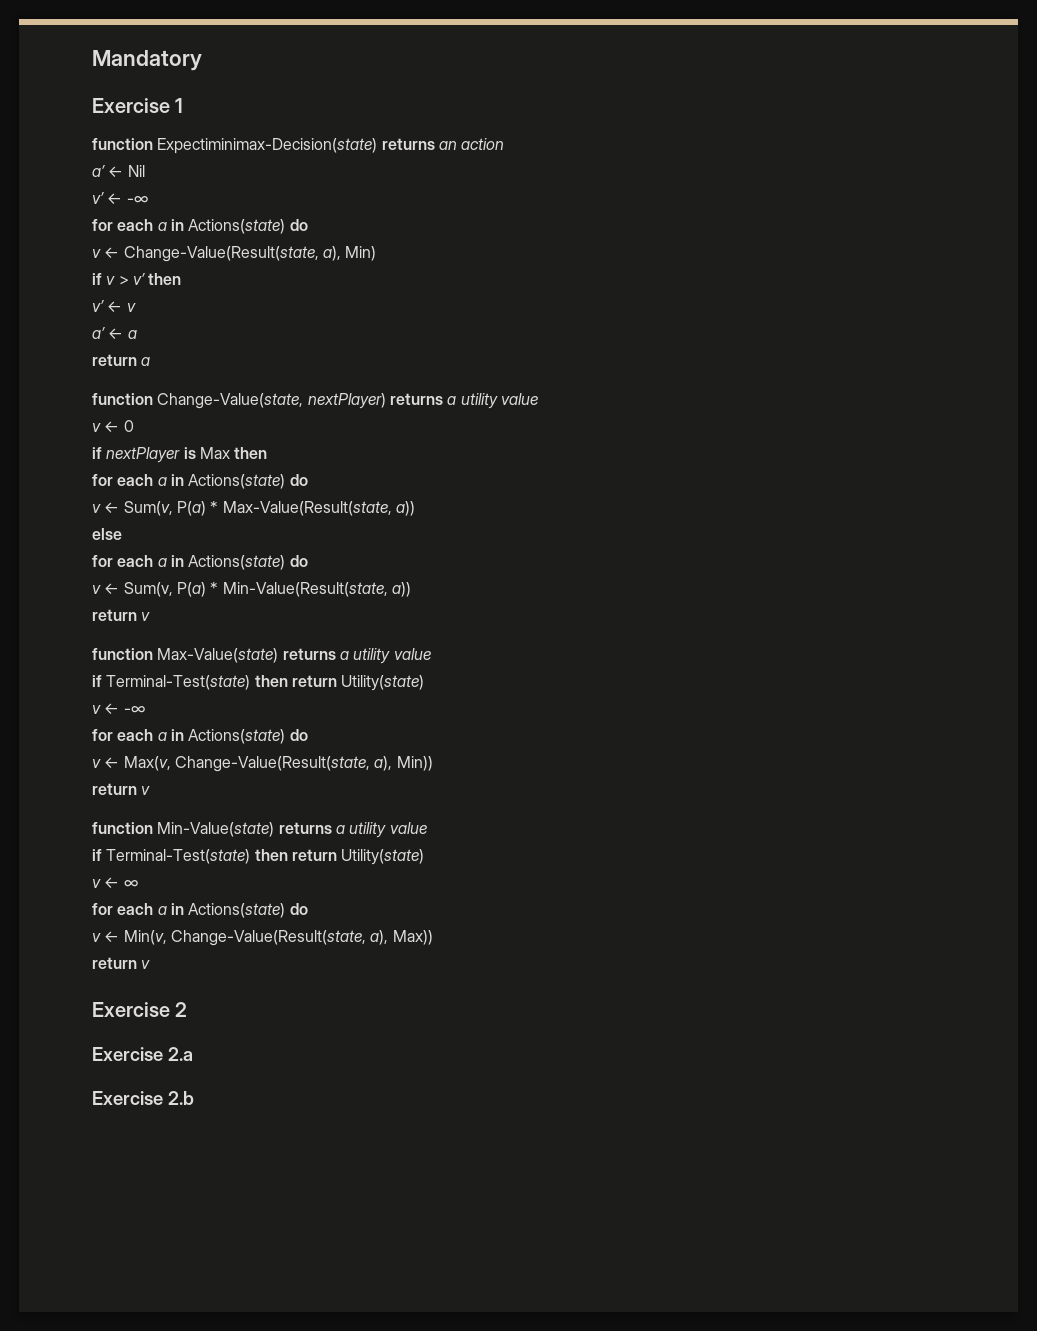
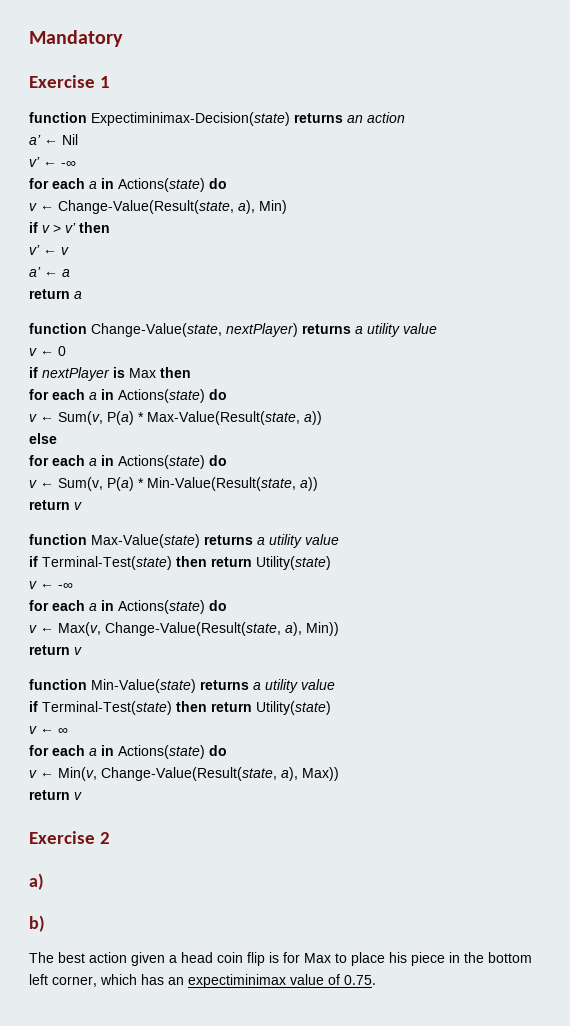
[92,1047,193,1061] [92,1091,194,1105] Exercise 2.a // Exercise 2.b -> [29,873,44,890] [29,915,45,932] [29,952,532,966] [29,974,376,988] a) // b) // The best action given a head coin flip is for Max to place his piece in the bottom left corner, which has an expectiminimax value of 0.75.

